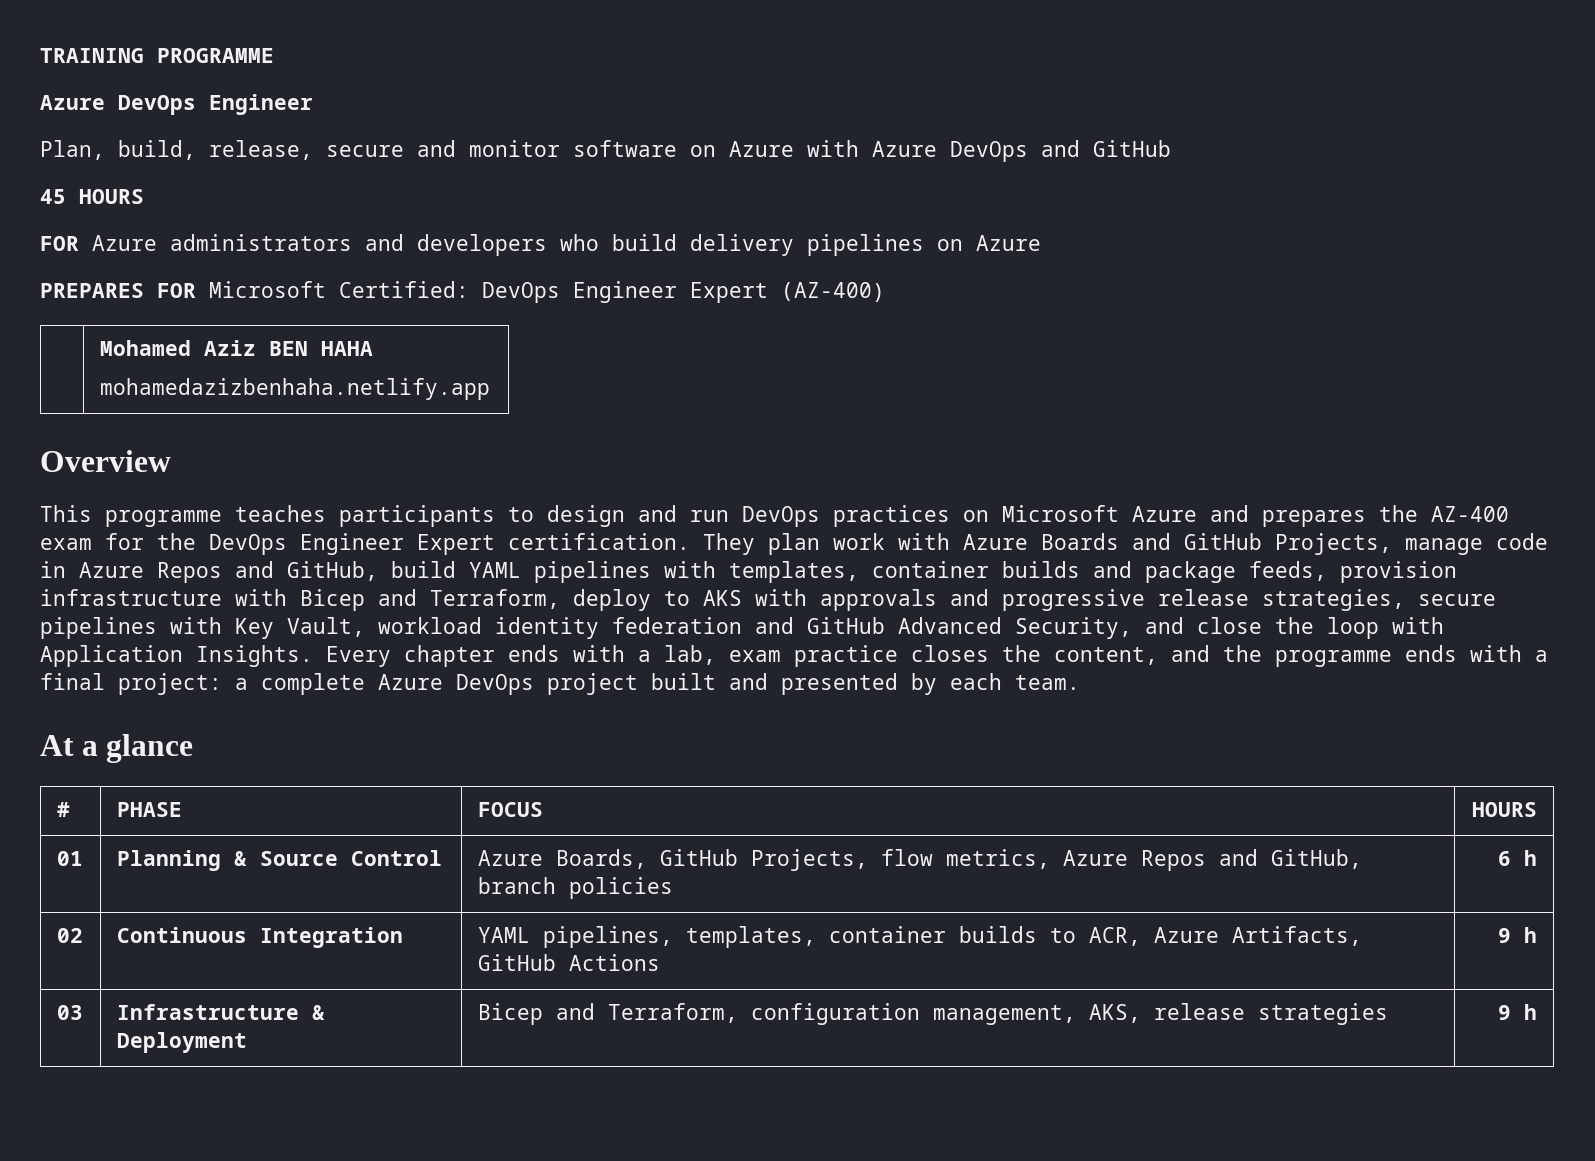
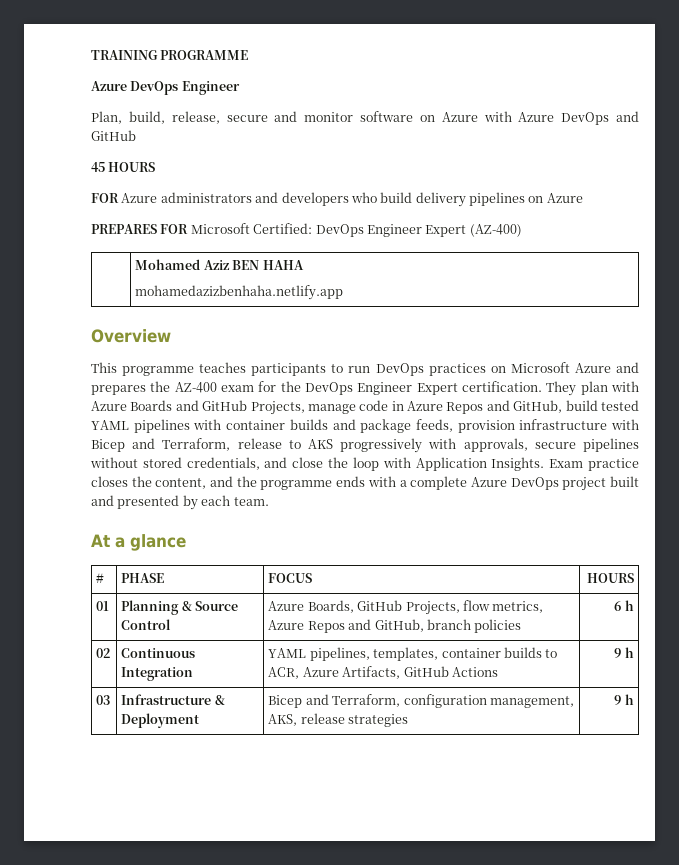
[547,505,677,527] design and -> (344, 368) none
[833,533,885,550] work -> (608, 388) none
(456, 569) none -> [600,400,639,411] tested
[729,561,859,583] templates, -> (222, 424) none
[573,589,651,611] deploy -> [237,438,282,449] release
[755,589,1496,611] [40,617,1132,639] with approvals and progressive release strategies, secure pipelines with Key Vault, workload identity federation and GitHub Advanced Security, -> [340,438,639,453] [90,457,260,470] progressively with approvals, secure pipelines without stored credentials,
[326,645,781,667] Every chapter ends with a lab, exam -> [549,459,584,468] Exam
[40,673,248,695] final project: a -> (407, 483) none

